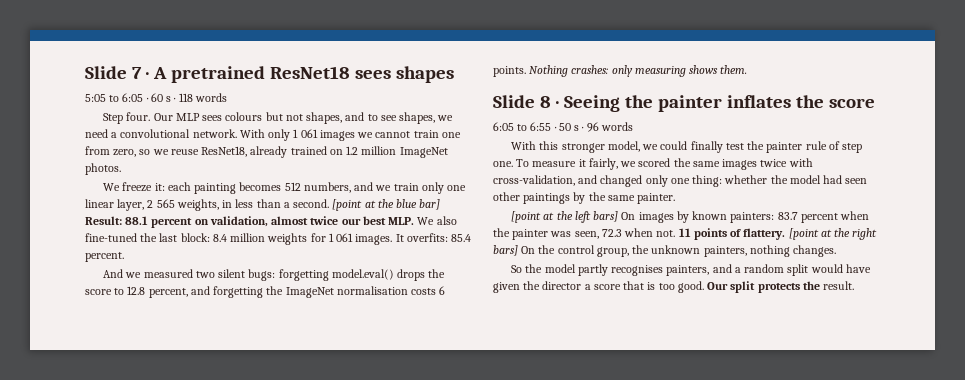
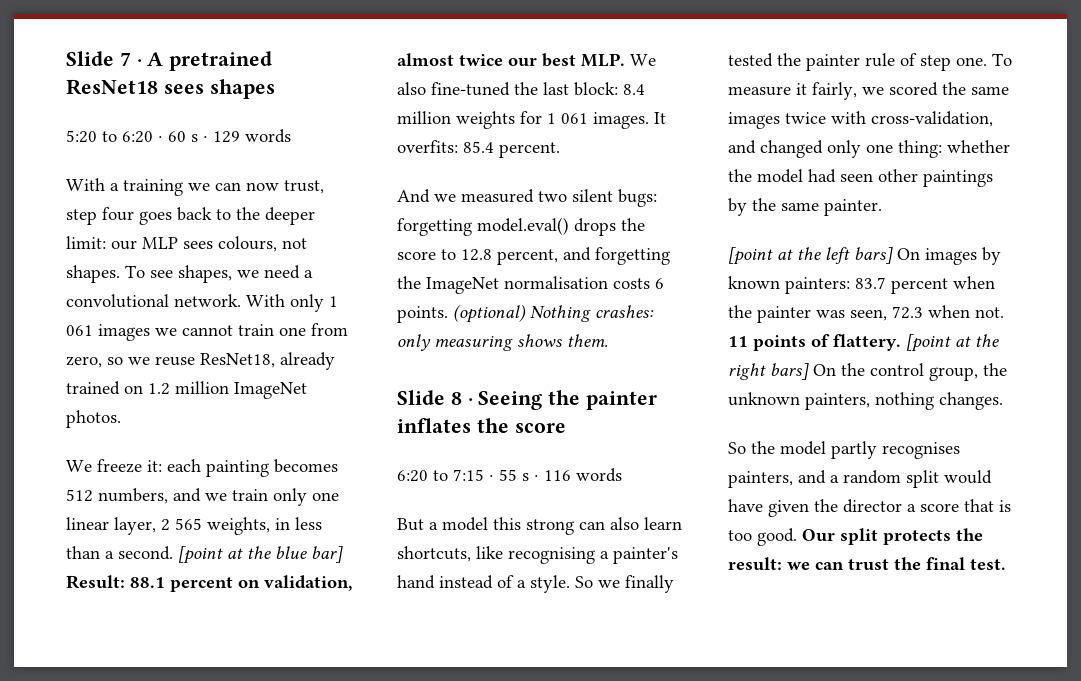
[85,93,144,102] 5:05 to 6:05 -> [66,130,153,143] 5:20 to 6:20
[178,93,227,102] [103,112,378,124] 118 words // Step four. Our MLP sees colours but not shapes, and to -> [213,129,291,143] [66,178,324,196] [66,207,315,225] [66,236,307,252] [66,265,145,283] 129 words // With a training we can now trust, step four goes back to the deeper limit: our MLP sees colours, not shapes. To
(526, 71) none -> [453,304,526,323] (optional)
[493,122,633,132] [511,141,744,153] 6:05 to 6:55 · 50 s · 96 words // With this stronger model, we could finally test -> [397,468,622,482] [397,517,682,535] [397,546,678,564] [397,575,674,593] [728,53,773,67] 6:20 to 7:15 · 55 s · 116 words // But a model this strong can also learn shortcuts, like recognising a painter's hand instead of a style. So we finally tested
[823,281,855,290] result. -> [728,557,1006,571] result: we can trust the final test.

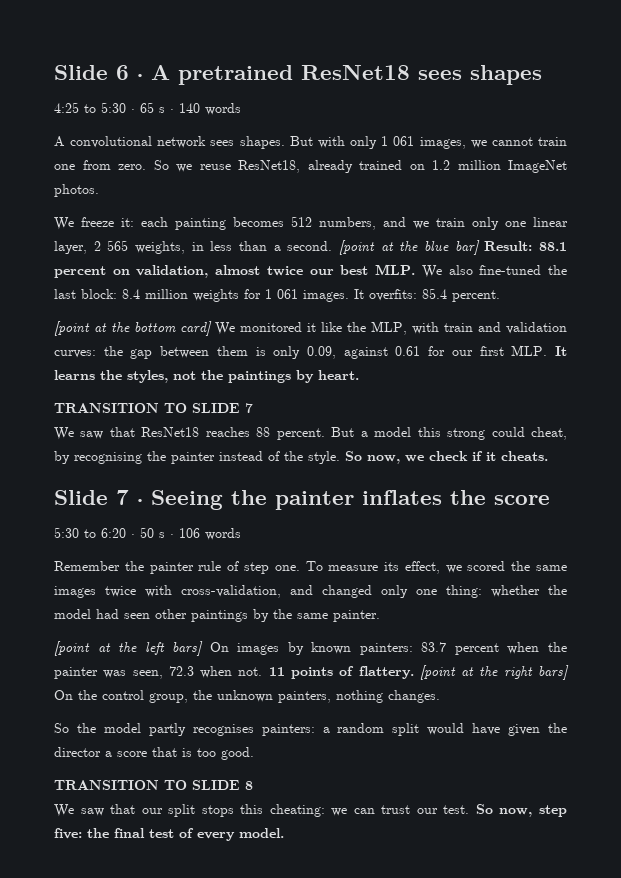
[66,51,131,66] Slide 7 -> [54,65,129,80] Slide 6
[66,129,291,143] [66,178,324,196] [66,207,315,225] [66,236,307,252] [66,265,313,283] [66,294,285,308] 5:20 to 6:20 · 60 s · 129 words // With a training we can now trust, step four goes back to the deeper limit: our MLP sees colours, not shapes. To see shapes, we need a convolutional network. With -> [54,102,241,115] [54,136,345,149] 4:25 to 5:30 · 65 s · 140 words // A convolutional network sees shapes. But with
[98,324,150,341] images -> [419,137,466,149] images,
[66,356,123,368] zero, so -> [118,160,169,170] zero. So
[397,189,657,207] [397,217,645,236] [397,247,670,265] [397,276,664,294] [397,304,654,323] [397,334,608,351] [397,390,462,405] And we measured two silent bugs: forgetting model.eval() drops the score to 12.8 percent, and forgetting the ImageNet normalisation costs 6 points. (optional) Nothing crashes: only measuring shows them. // Slide 8 -> [54,321,567,336] [54,345,567,359] [54,370,359,383] [54,403,253,413] [54,427,567,440] [54,451,548,464] [54,490,129,505] [point at the bottom card] We monitored it like the MLP, with train and validation curves: the gap between them is only 0.09, against 0.61 for our first MLP. It learns the styles, not the paintings by heart. // TRANSITION TO SLIDE 7 // We saw that ResNet18 reaches 88 percent. But a model this strong could cheat, by recognising the painter instead of the style. So now, we check if it cheats. // Slide 7
[397,468,622,482] [397,517,682,535] [397,546,678,564] [397,575,674,593] [728,53,773,67] 6:20 to 7:15 · 55 s · 116 words // But a model this strong can also learn shortcuts, like recognising a painter's hand instead of a style. So we finally tested -> [54,527,241,540] [54,561,120,571] 5:30 to 6:20 · 50 s · 106 words // Remember
[796,82,857,100] it fairly, -> [384,561,440,574] its effect,
[728,470,826,488] painters, and -> [261,724,315,736] painters:
[802,528,983,545] [728,557,1006,571] Our split protects the result: we can trust the final test. -> [54,780,253,790] [54,804,568,817] [54,828,284,841] // TRANSITION TO SLIDE 8 // We saw that our split stops this cheating: we can trust our test. So now, step five: the final test of every model.

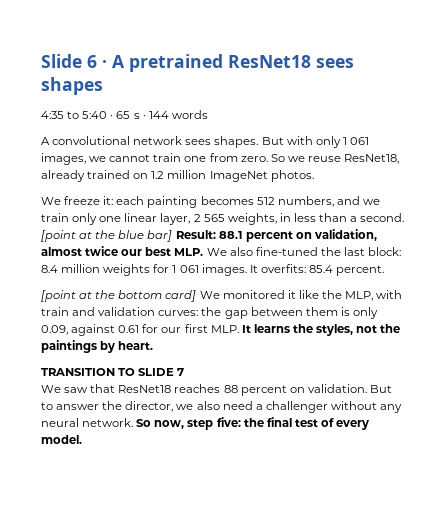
[54,102,126,113] 4:25 to 5:30 -> [41,111,108,119] 4:35 to 5:40
[179,103,200,113] 140 -> [148,111,169,119] 144
[276,427,567,440] [54,451,548,464] [54,490,550,510] [54,527,241,540] [54,561,567,574] [54,585,567,598] [54,609,380,622] [54,641,567,656] [54,665,569,680] [54,690,440,703] [54,723,568,736] [54,747,254,760] [54,780,253,790] [54,804,470,817] percent. But a model this strong could cheat, by recognising the painter instead of the style. So now, we check if it cheats. // Slide 7 · Seeing the painter inflates the score // 5:30 to 6:20 · 50 s · 106 words // Remember the painter rule of step one. To measure its effect, we scored the same images twice with cross-validation, and changed only one thing: whether the model had seen other paintings by the same painter. // [point at the left bars] On images by known painters: 83.7 percent when the painter was seen, 72.3 when not. 11 points of flattery. [point at the right bars] On the control group, the unknown painters, nothing changes. // So the model partly recognises painters: a random split would have given the director a score that is too good. // TRANSITION TO SLIDE 8 // We saw that our split stops this cheating: we can trust our test. -> [240,384,392,396] [41,401,403,413] [41,418,134,427] percent on validation. But to answer the director, we also need a challenger without any neural network.

